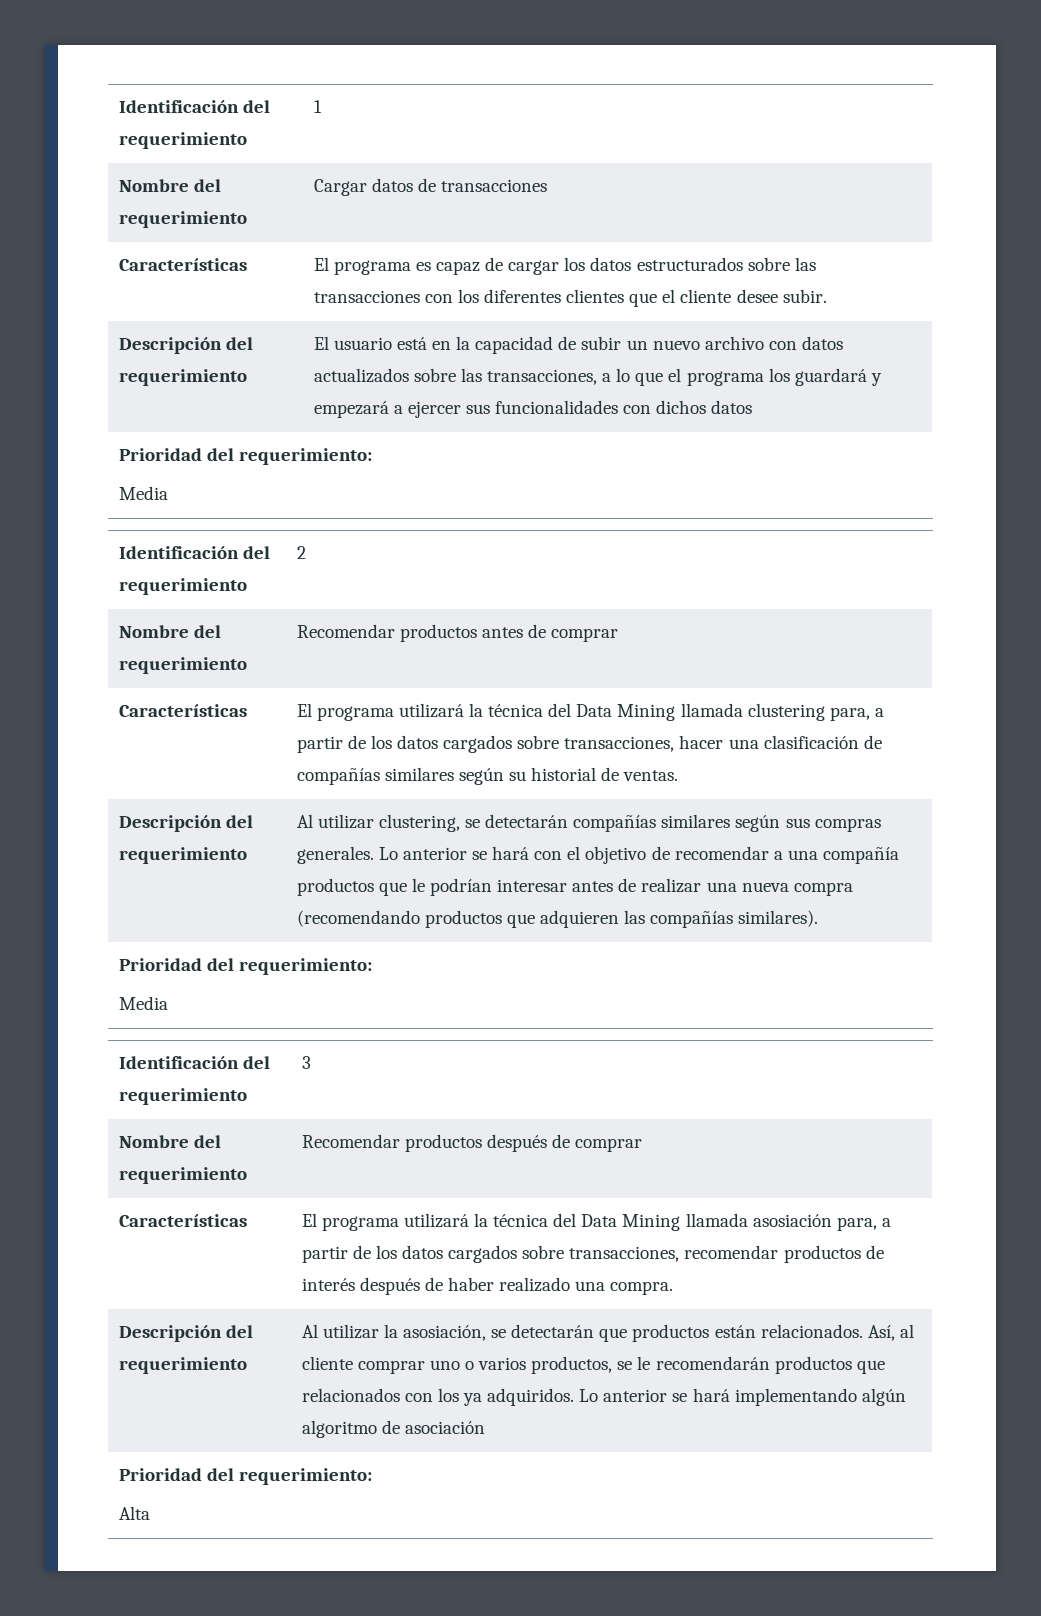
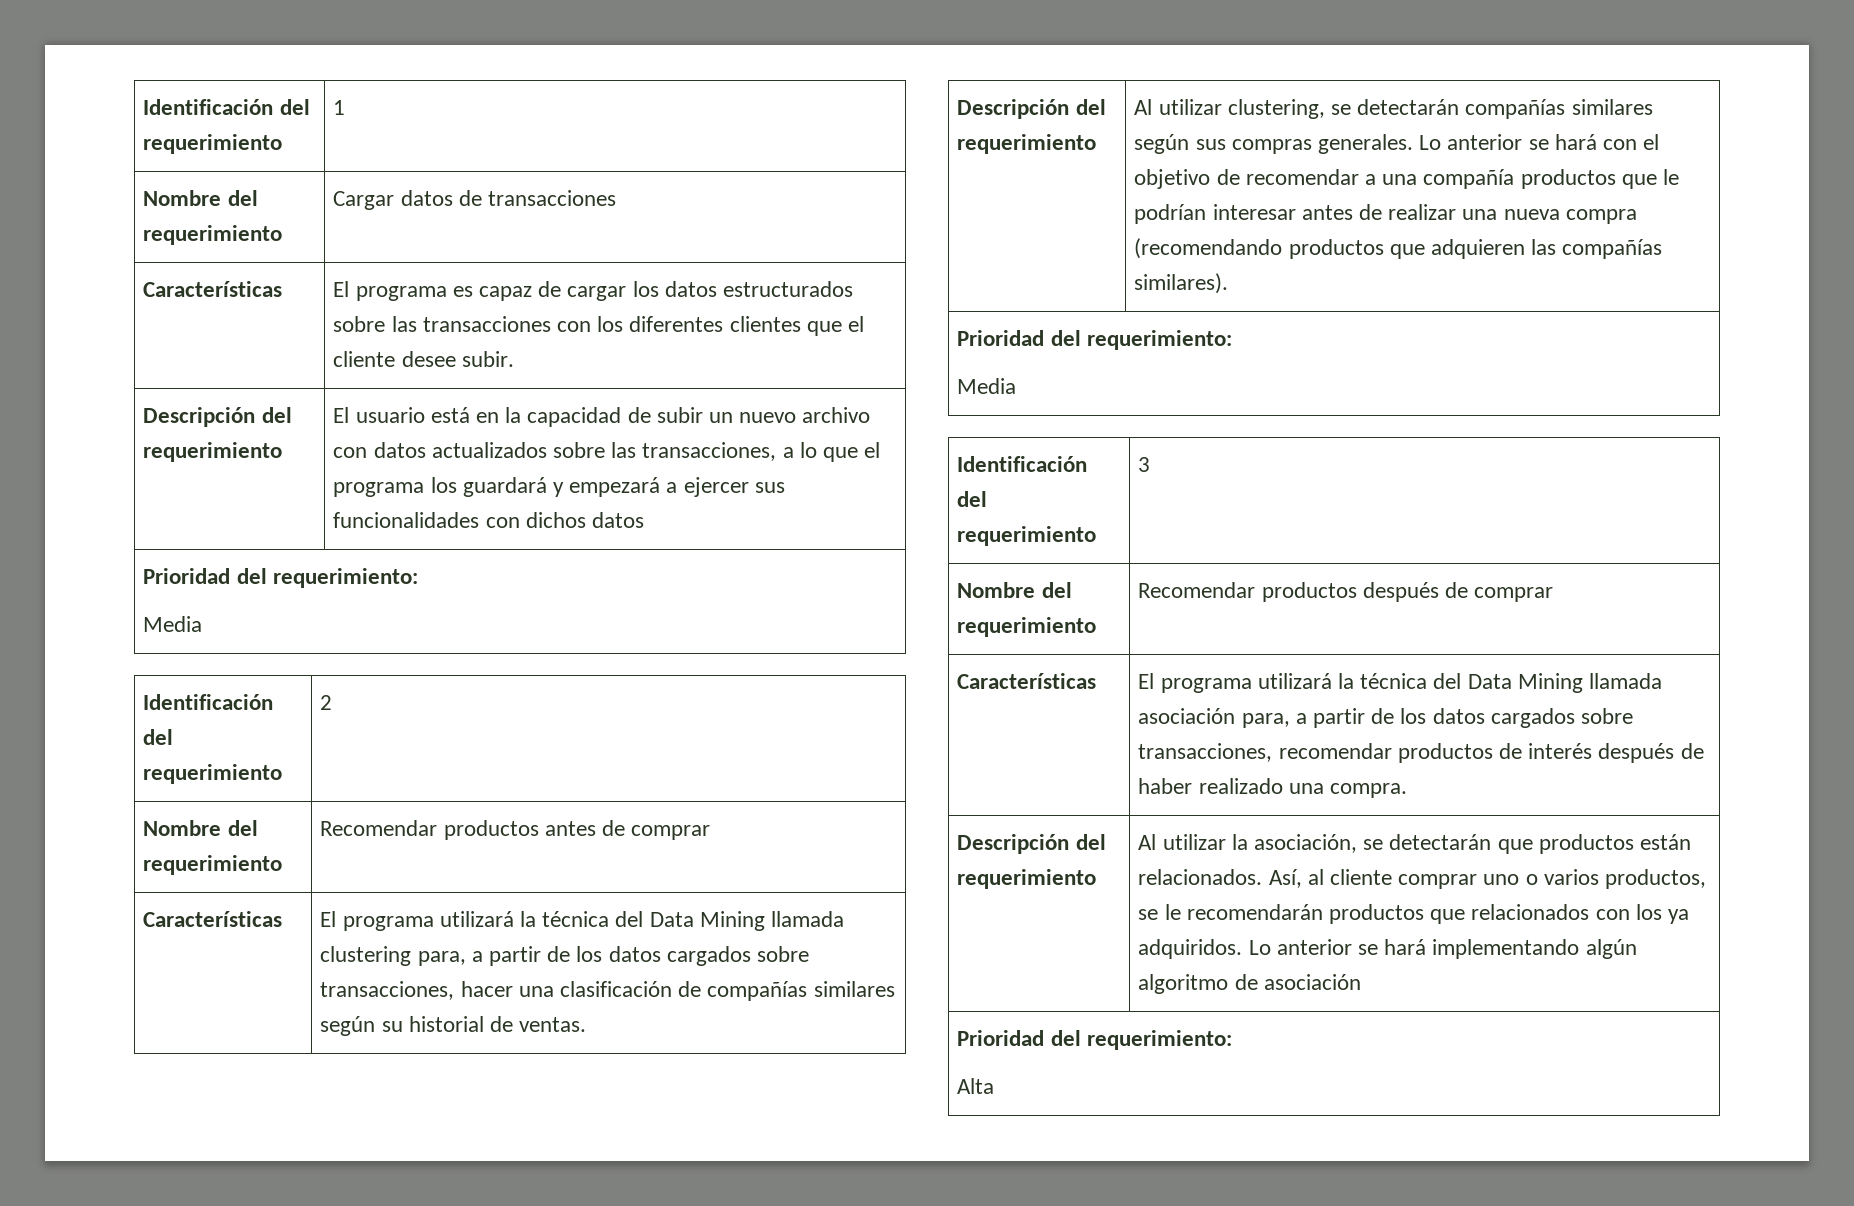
[752,1214,832,1227] asosiación -> [1138,708,1236,724] asociación
[402,1325,486,1341] asosiación, -> [1254,834,1358,853] asociación,

